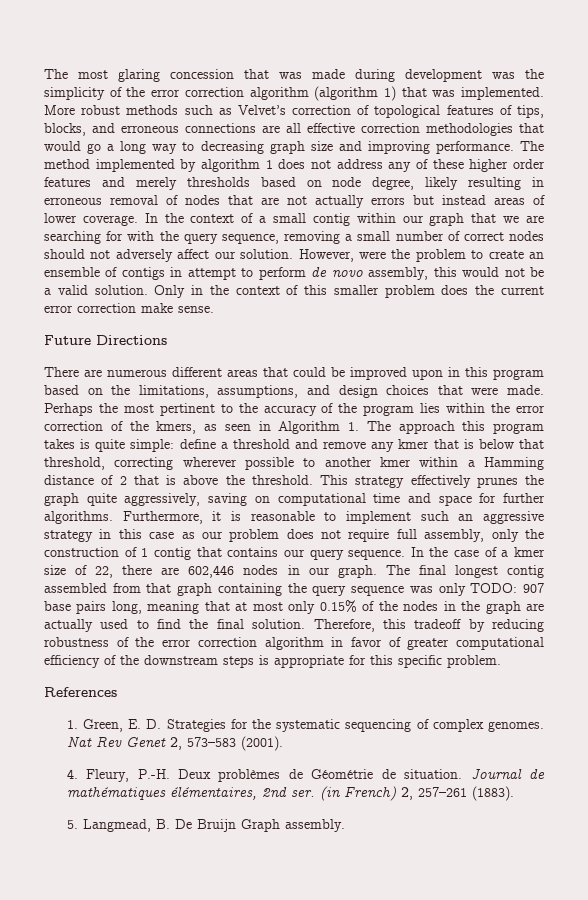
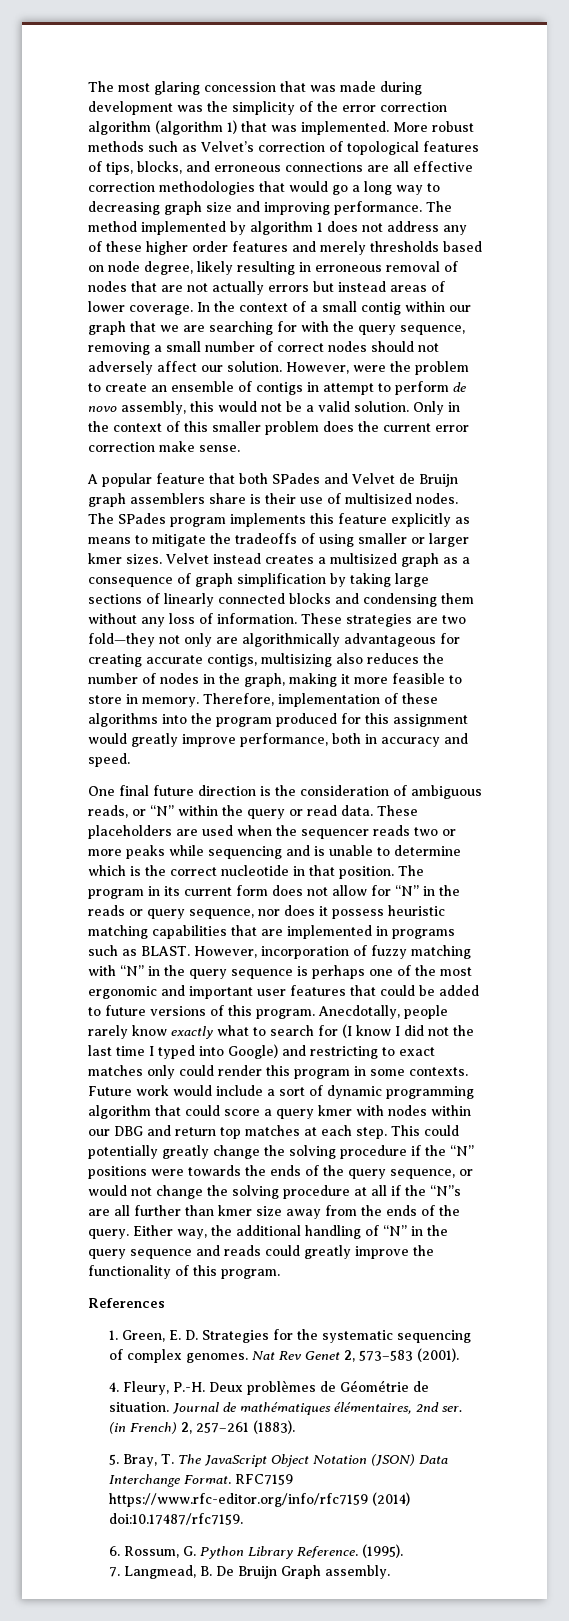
[44,335,167,345] [44,367,544,380] [44,385,545,398] [44,403,545,416] [44,421,544,434] [44,439,545,452] [44,457,544,470] [44,475,544,488] [44,493,545,506] [44,511,544,524] [44,529,544,542] [44,547,546,560] [44,565,544,578] [44,583,545,596] [44,600,544,614] [44,619,544,632] [44,637,544,650] [44,655,501,668] Future Directions // There are numerous different areas that could be improved upon in this program based on the limitations, assumptions, and design choices that were made. Perhaps the most pertinent to the accuracy of the program lies within the error correction of the kmers, as seen in Algorithm 1. The approach this program takes is quite simple: define a threshold and remove any kmer that is below that threshold, correcting wherever possible to another kmer within a Hamming distance of 2 that is above the threshold. This strategy effectively prunes the graph quite aggressively, saving on computational time and space for further algorithms. Furthermore, it is reasonable to implement such an aggressive strategy in this case as our problem does not require full assembly, only the construction of 1 contig that contains our query sequence. In the case of a kmer size of 22, there are 602,446 nodes in our graph. The final longest contig assembled from that graph containing the query sequence was only TODO: 907 base pairs long, meaning that at most only 0.15% of the nodes in the graph are actually used to find the final solution. Therefore, this tradeoff by reducing robustness of the error correction algorithm in favor of greater computational efficiency of the downstream steps is appropriate for this specific problem. -> [87,473,458,487] [88,493,458,507] [88,513,470,527] [88,533,469,547] [88,553,470,567] [88,573,429,587] [88,593,474,607] [88,613,466,627] [88,633,460,647] [88,653,444,667] [88,673,462,687] [88,693,438,707] [88,713,468,727] [88,733,468,747] [88,753,130,767] [88,785,482,799] [88,805,418,819] [88,825,456,839] [88,845,461,859] [88,865,424,879] [88,885,460,899] [88,905,445,919] [88,925,455,939] [88,945,471,959] [88,965,472,979] [88,985,479,999] [88,1005,448,1019] [88,1024,474,1039] [88,1044,435,1059] [88,1065,468,1079] [88,1085,474,1099] [88,1105,471,1119] [88,1125,459,1139] [88,1145,474,1159] [88,1165,473,1179] [88,1185,461,1199] [88,1205,460,1219] [88,1225,448,1239] [88,1245,434,1259] [88,1265,280,1279] A popular feature that both SPades and Velvet de Bruijn graph assemblers share is their use of multisized nodes. The SPades program implements this feature explicitly as means to mitigate the tradeoffs of using smaller or larger kmer sizes. Velvet instead creates a multisized graph as a consequence of graph simplification by taking large sections of linearly connected blocks and condensing them without any loss of information. These strategies are two fold—they not only are algorithmically advantageous for creating accurate contigs, multisizing also reduces the number of nodes in the graph, making it more feasible to store in memory. Therefore, implementation of these algorithms into the program produced for this assignment would greatly improve performance, both in accuracy and speed. // One final future direction is the consideration of ambiguous reads, or “N” within the query or read data. These placeholders are used when the sequencer reads two or more peaks while sequencing and is unable to determine which is the correct nucleotide in that position. The program in its current form does not allow for “N” in the reads or query sequence, nor does it possess heuristic matching capabilities that are implemented in programs such as BLAST. However, incorporation of fuzzy matching with “N” in the query sequence is perhaps one of the most ergonomic and important user features that could be added to future versions of this program. Anecdotally, people rarely know exactly what to search for (I know I did not the last time I typed into Google) and restricting to exact matches only could render this program in some contexts. Future work would include a sort of dynamic programming algorithm that could score a query kmer with nodes within our DBG and return top matches at each step. This could potentially greatly change the solving procedure if the “N” positions were towards the ends of the query sequence, or would not change the solving procedure at all if the “N”s are all further than kmer size away from the ends of the query. Either way, the additional handling of “N” in the query sequence and reads could greatly improve the functionality of this program.
(78, 824) none -> [123,1454,449,1467] [109,1474,294,1487] [109,1492,411,1507] [109,1513,244,1525] [109,1544,404,1559] [109,1567,121,1577] Bray, T. The JavaScript Object Notation (JSON) Data Interchange Format. RFC7159 https://www.rfc-editor.org/info/rfc7159 (2014) doi:10.17487/rfc7159. // 6. Rossum, G. Python Library Reference. (1995). // 7.

